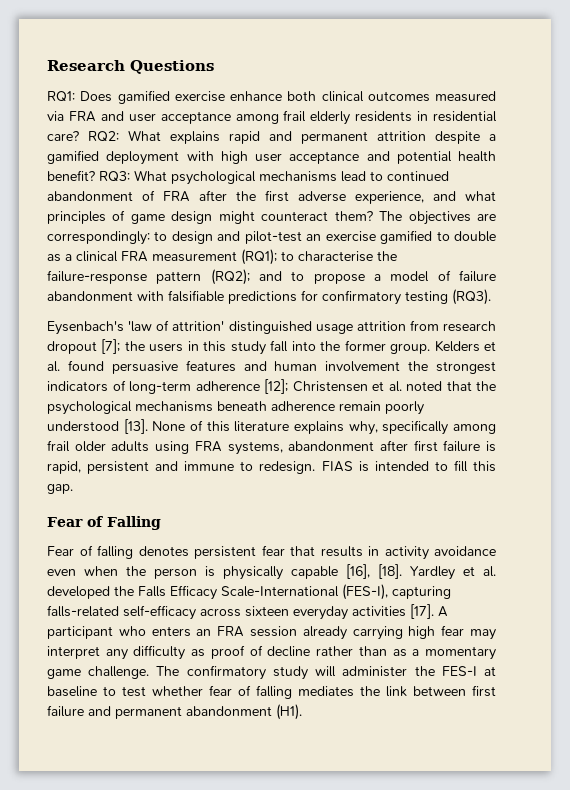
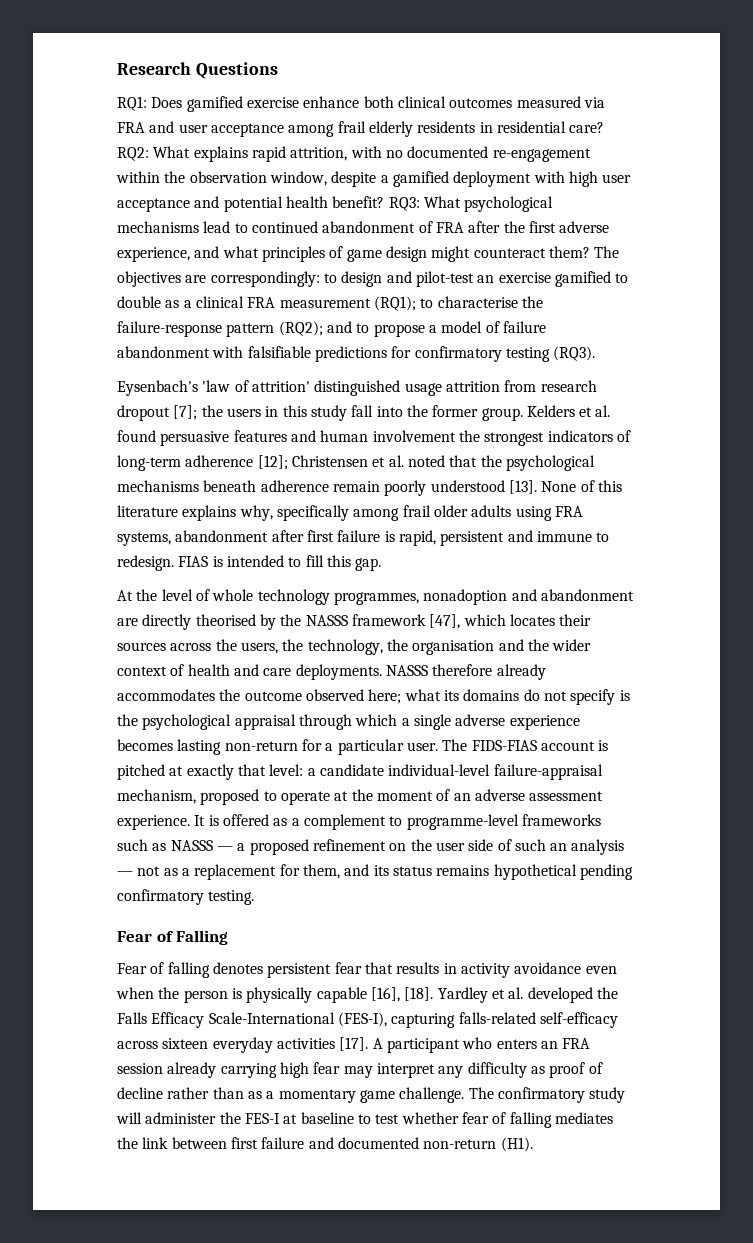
[269,131,426,144] and permanent attrition -> [290,146,591,162] [116,171,327,186] attrition, with no documented re-engagement within the observation window,
(73, 489) none -> [117,589,634,605] [117,614,592,630] [117,639,592,655] [117,664,546,680] [117,689,630,705] [117,714,580,730] [117,739,609,755] [117,764,603,780] [117,789,604,805] [117,814,601,830] [117,839,625,855] [117,864,633,880] [117,889,255,905] // At the level of whole technology programmes, nonadoption and abandonment are directly theorised by the NASSS framework [47], which locates their sources across the users, the technology, the organisation and the wider context of health and care deployments. NASSS therefore already accommodates the outcome observed here; what its domains do not specify is the psychological appraisal through which a single adverse experience becomes lasting non-return for a particular user. The FIDS-FIAS account is pitched at exactly that level: a candidate individual-level failure-appraisal mechanism, proposed to operate at the moment of an adverse assessment experience. It is offered as a complement to programme-level frameworks such as NASSS — a proposed refinement on the user side of such an analysis — not as a replacement for them, and its status remains hypothetical pending confirmatory testing.
[115,706,272,719] permanent abandonment -> [337,1137,497,1149] documented non-return

